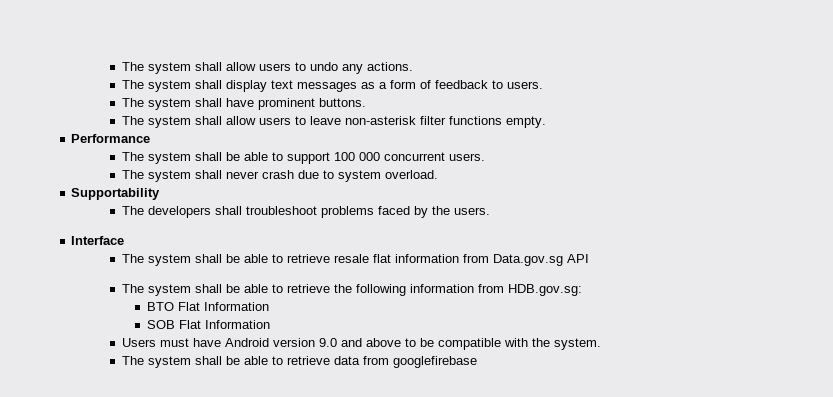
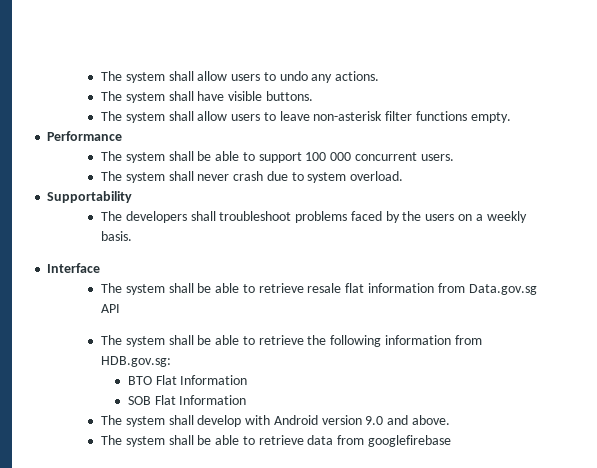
[121,80,543,92] // The system shall display text messages as a form of feedback to users. -> (380, 76) none
[257,98,315,110] prominent -> [228,91,263,101] visible
[453,207,490,215] users. -> [425,211,527,223] [101,231,133,241] users on a weekly basis.
[121,338,601,350] Users must have Android version 9.0 and above to be compatible with the system. -> [101,415,451,427] The system shall develop with Android version 9.0 and above.

